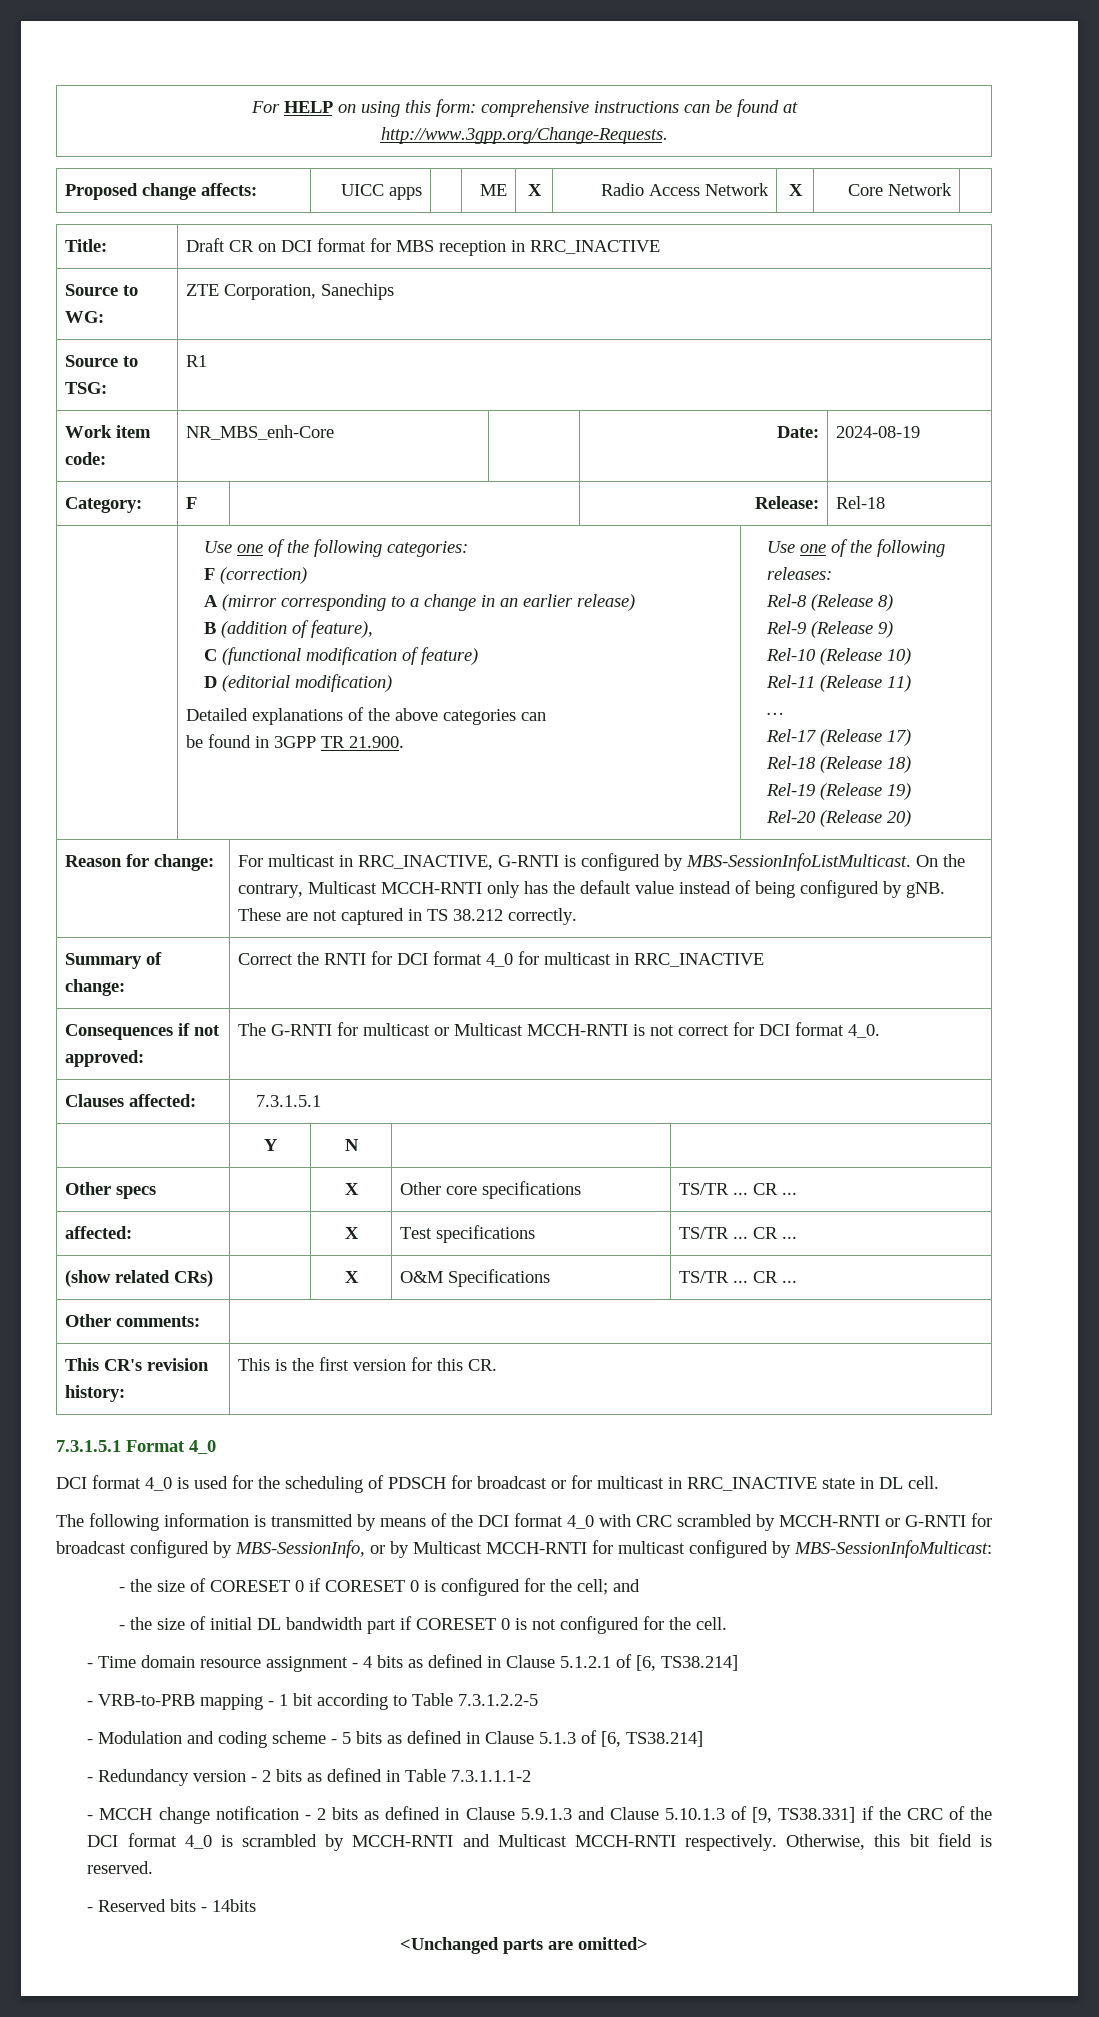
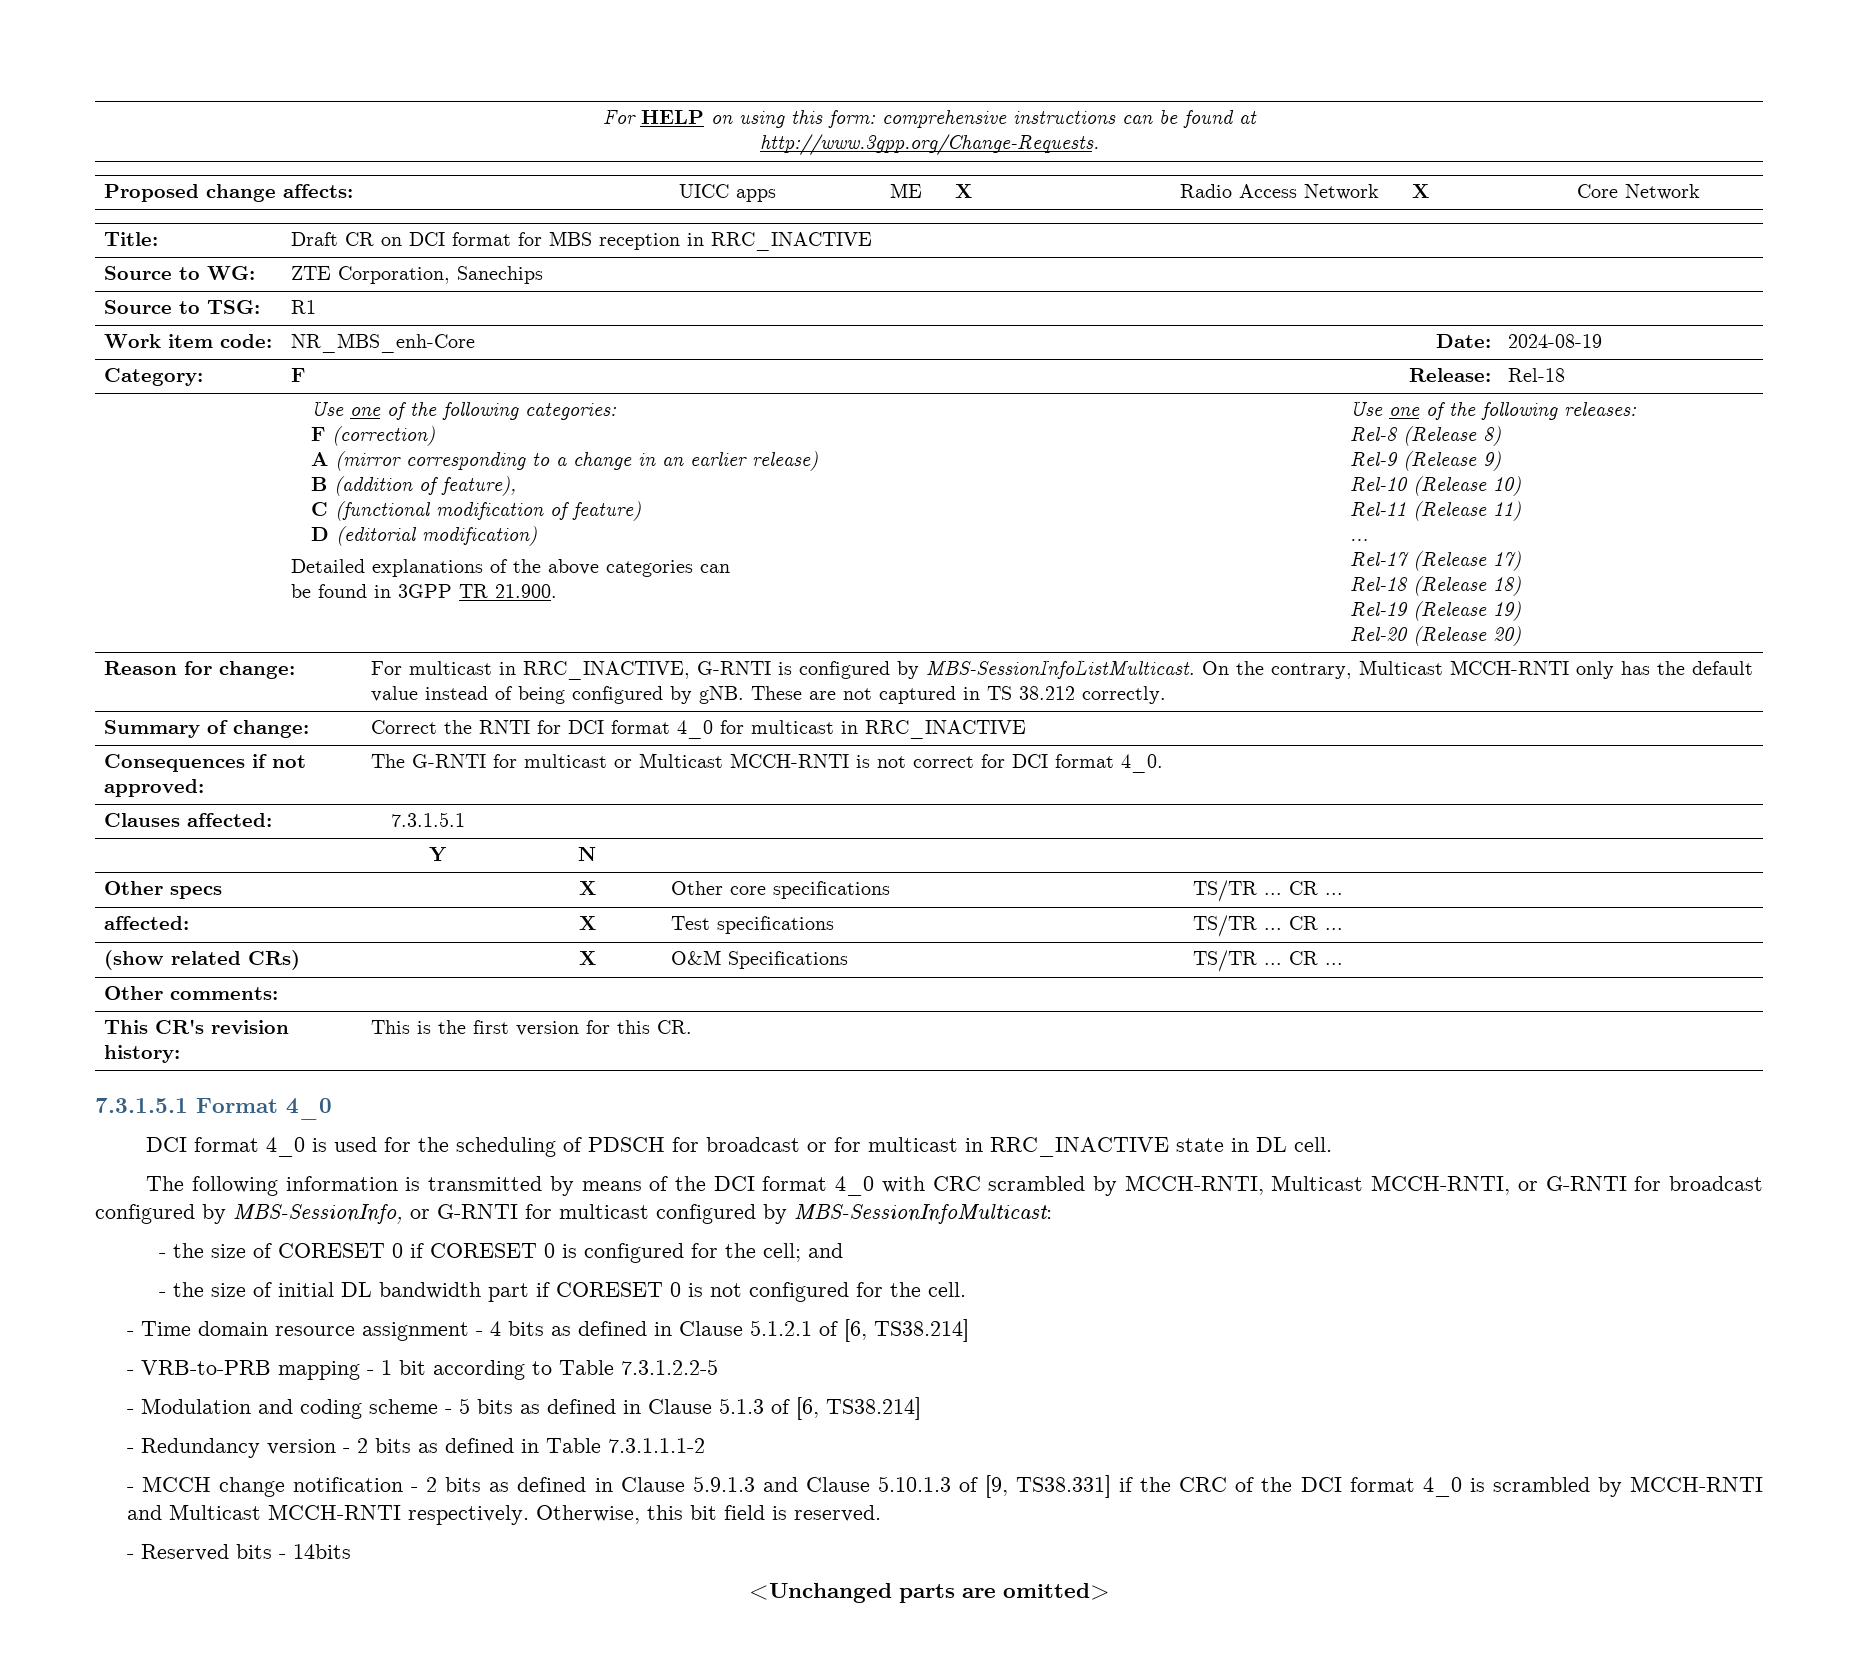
[779,1515,880,1527] MCCH-RNTI -> [1124,1175,1511,1195] MCCH-RNTI, Multicast MCCH-RNTI,
[390,1541,587,1558] by Multicast MCCH-RNTI -> [437,1204,518,1219] G-RNTI

